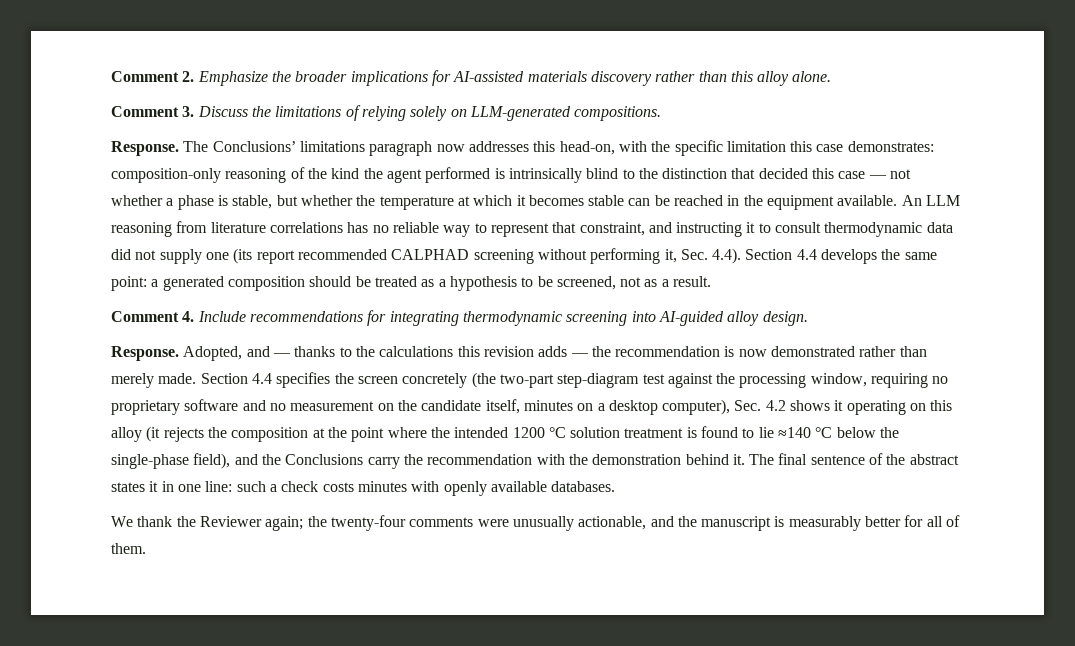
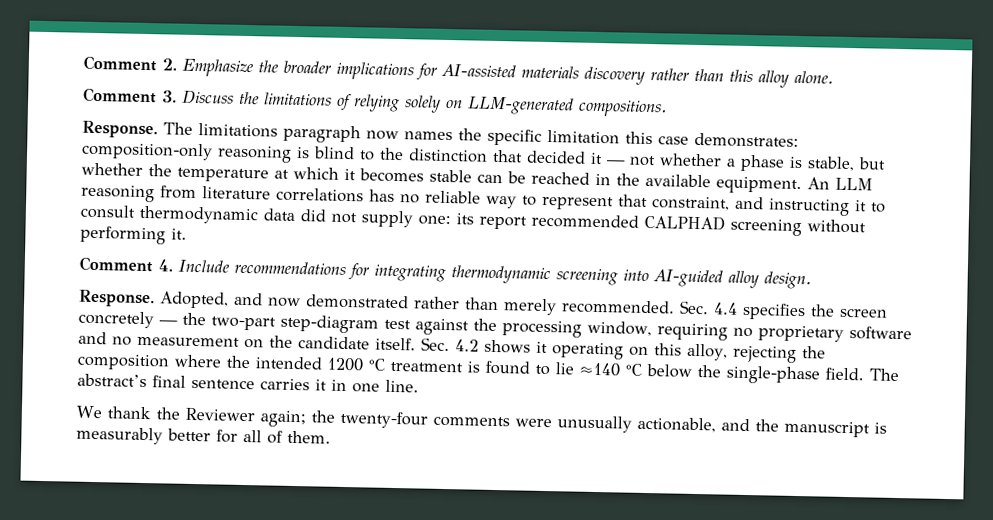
[212,141,296,152] Conclusions’ -> (193, 128) none
[468,141,647,155] addresses this head-on, with -> [404,131,453,141] names
[290,167,582,183] of the kind the agent performed is intrinsically -> [296,147,310,159] is
[812,168,866,179] this case -> [590,152,603,165] it
[767,195,898,210] equipment available. -> [645,173,802,195] available equipment.
[205,248,253,264] one (its -> [418,213,474,226] one: its
[664,248,937,264] [111,276,712,291] it, Sec. 4.4). Section 4.4 develops the same point: a generated composition should be treated as a hypothesis to be screened, not as a result. -> [171,228,187,240] it.
[272,346,735,357] — thanks to the calculations this revision adds — the recommendation is -> (263, 299) none
[158,373,248,384] made. Section -> [561,299,709,315] recommended. Sec.
[471,372,496,388] (the -> [159,312,206,326] — the
[485,399,731,415] itself, minutes on a desktop computer), -> [375,337,416,351] itself.
[111,426,385,442] alloy (it rejects the composition at the point -> [687,343,826,363] [77,353,170,371] alloy, rejecting the composition
[570,427,621,438] solution -> (386, 364) none
[193,453,959,469] [111,481,616,496] field), and the Conclusions carry the recommendation with the demonstration behind it. The final sentence of the abstract states it in one line: such a check costs minutes with openly available databases. -> [825,367,899,382] [77,373,419,393] field. The abstract’s final sentence carries it in one line.

